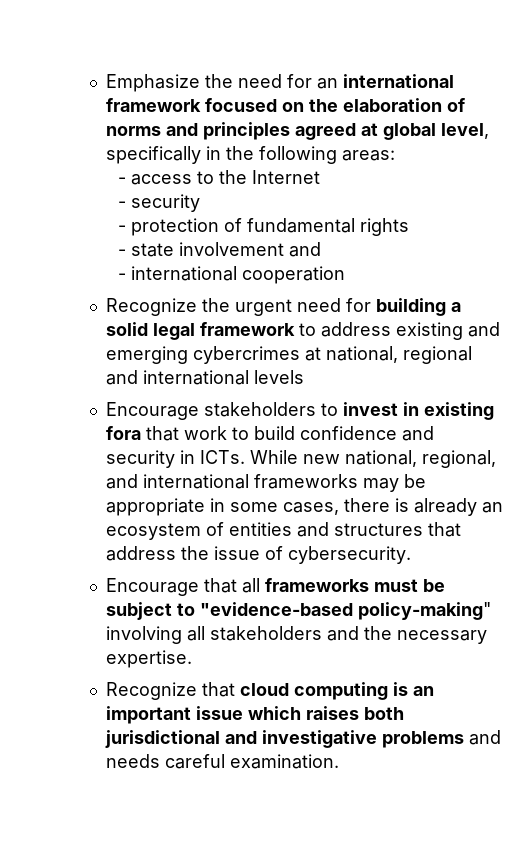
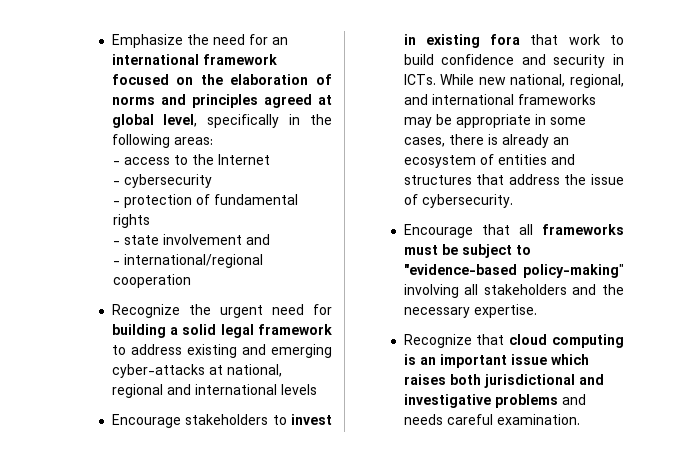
[131,194,201,212] security -> [123,174,212,188] cybersecurity
[131,266,238,281] international -> [123,254,263,268] international/regional
[192,346,300,364] cybercrimes -> [111,364,205,378] cyber-attacks

